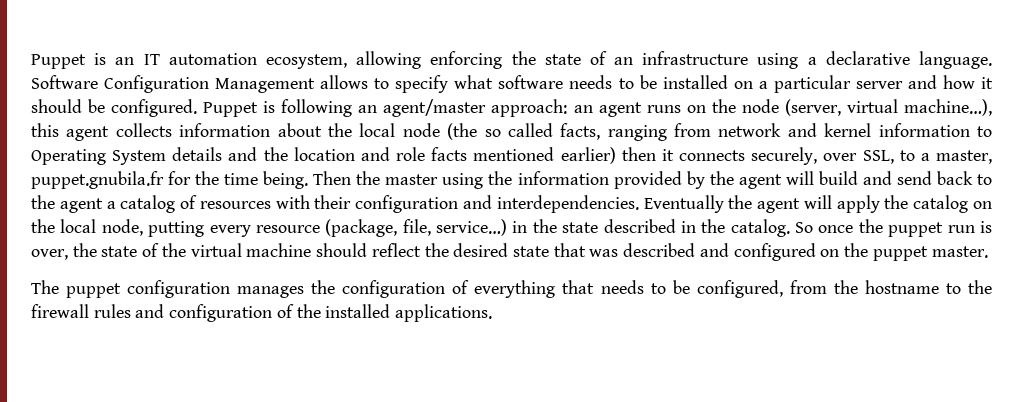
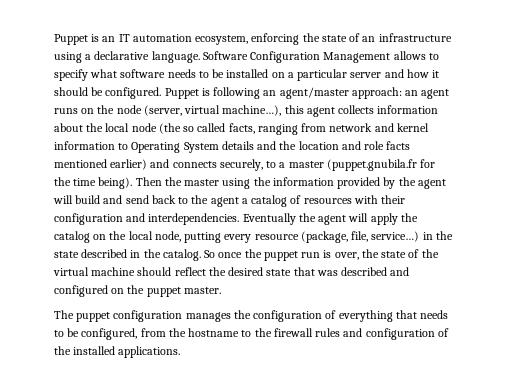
[356,51,422,69] allowing -> (249, 40) none
[621,147,992,165] [31,171,164,189] then it connects securely, over SSL, to a master, puppet.gnubila.fr -> [150,159,417,171] and connects securely, to a master (puppet.gnubila.fr
[263,171,309,189] being. -> [98,177,133,189] being).

